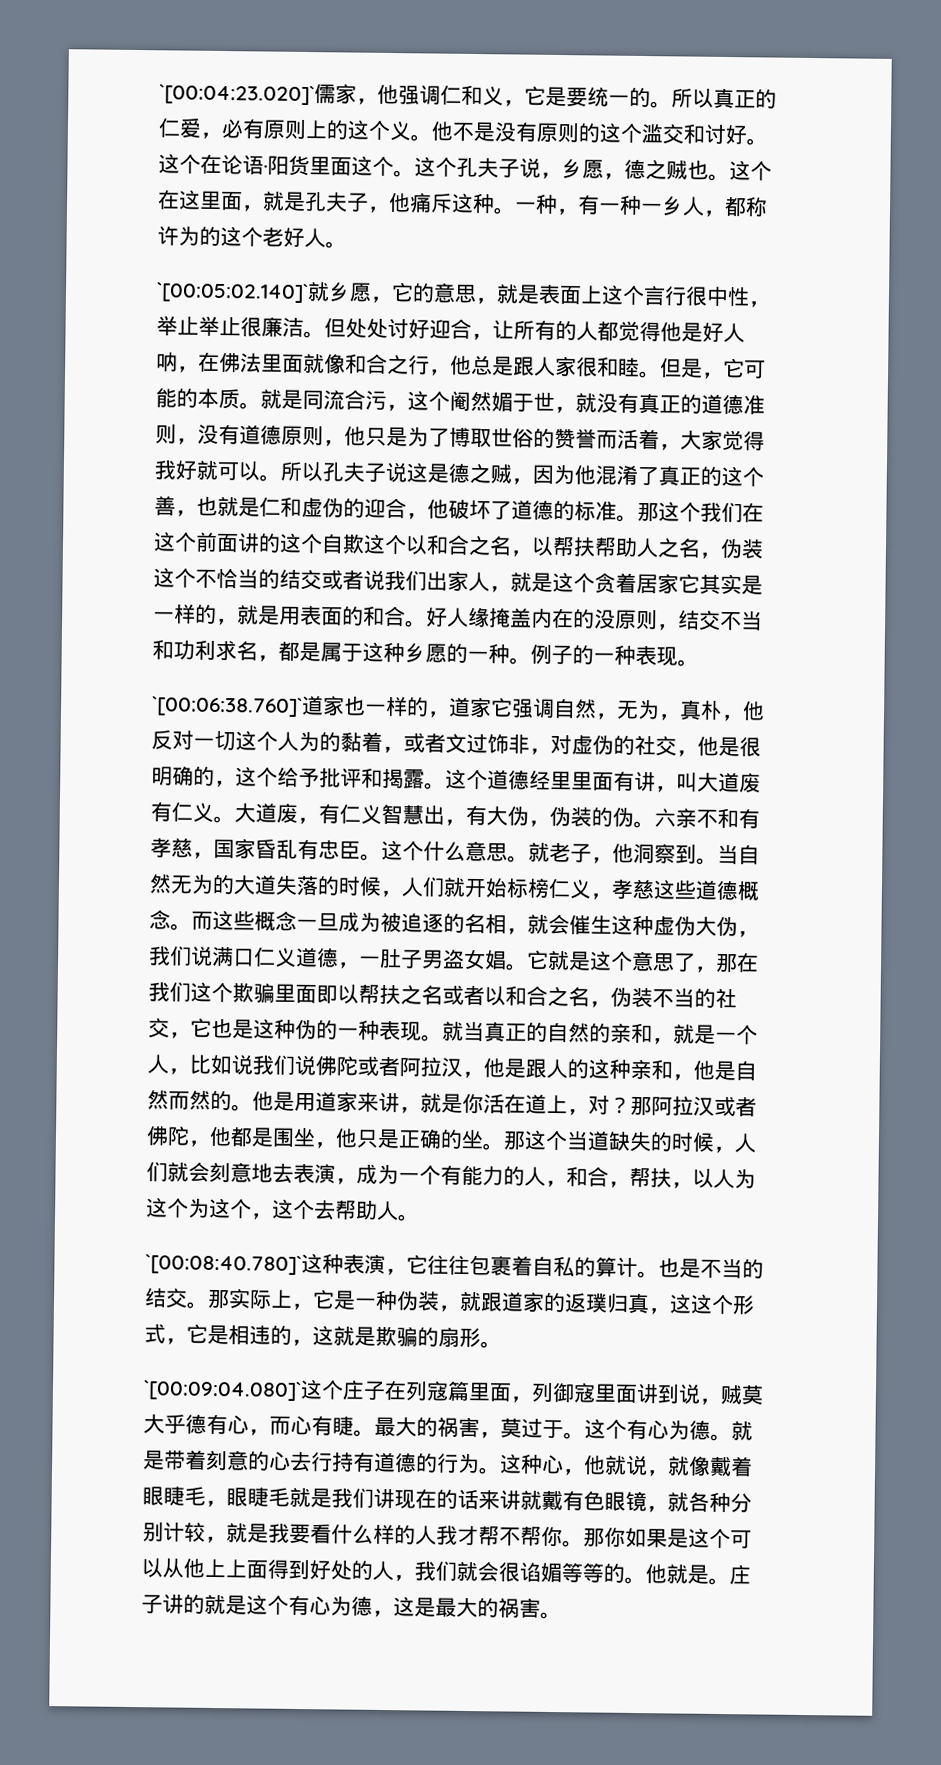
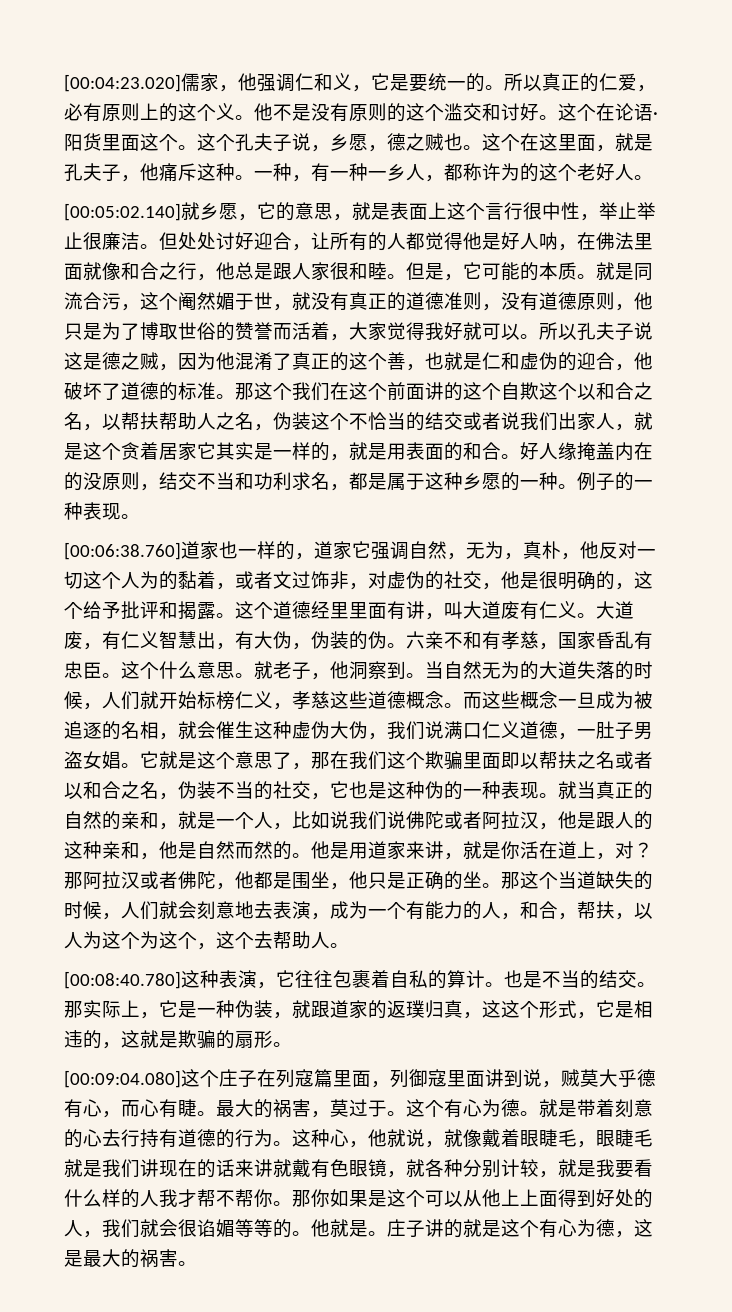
[159,84,315,106] `[00:04:23.020]` -> [64,74,181,92] [00:04:23.020]
[156,282,309,304] `[00:05:02.140]` -> [64,203,181,221] [00:05:02.140]
[151,696,303,717] `[00:06:38.760]` -> [64,542,181,560] [00:06:38.760]
[145,1254,302,1276] `[00:08:40.780]` -> [64,971,181,989] [00:08:40.780]
[143,1380,302,1402] `[00:09:04.080]` -> [64,1070,181,1088] [00:09:04.080]

